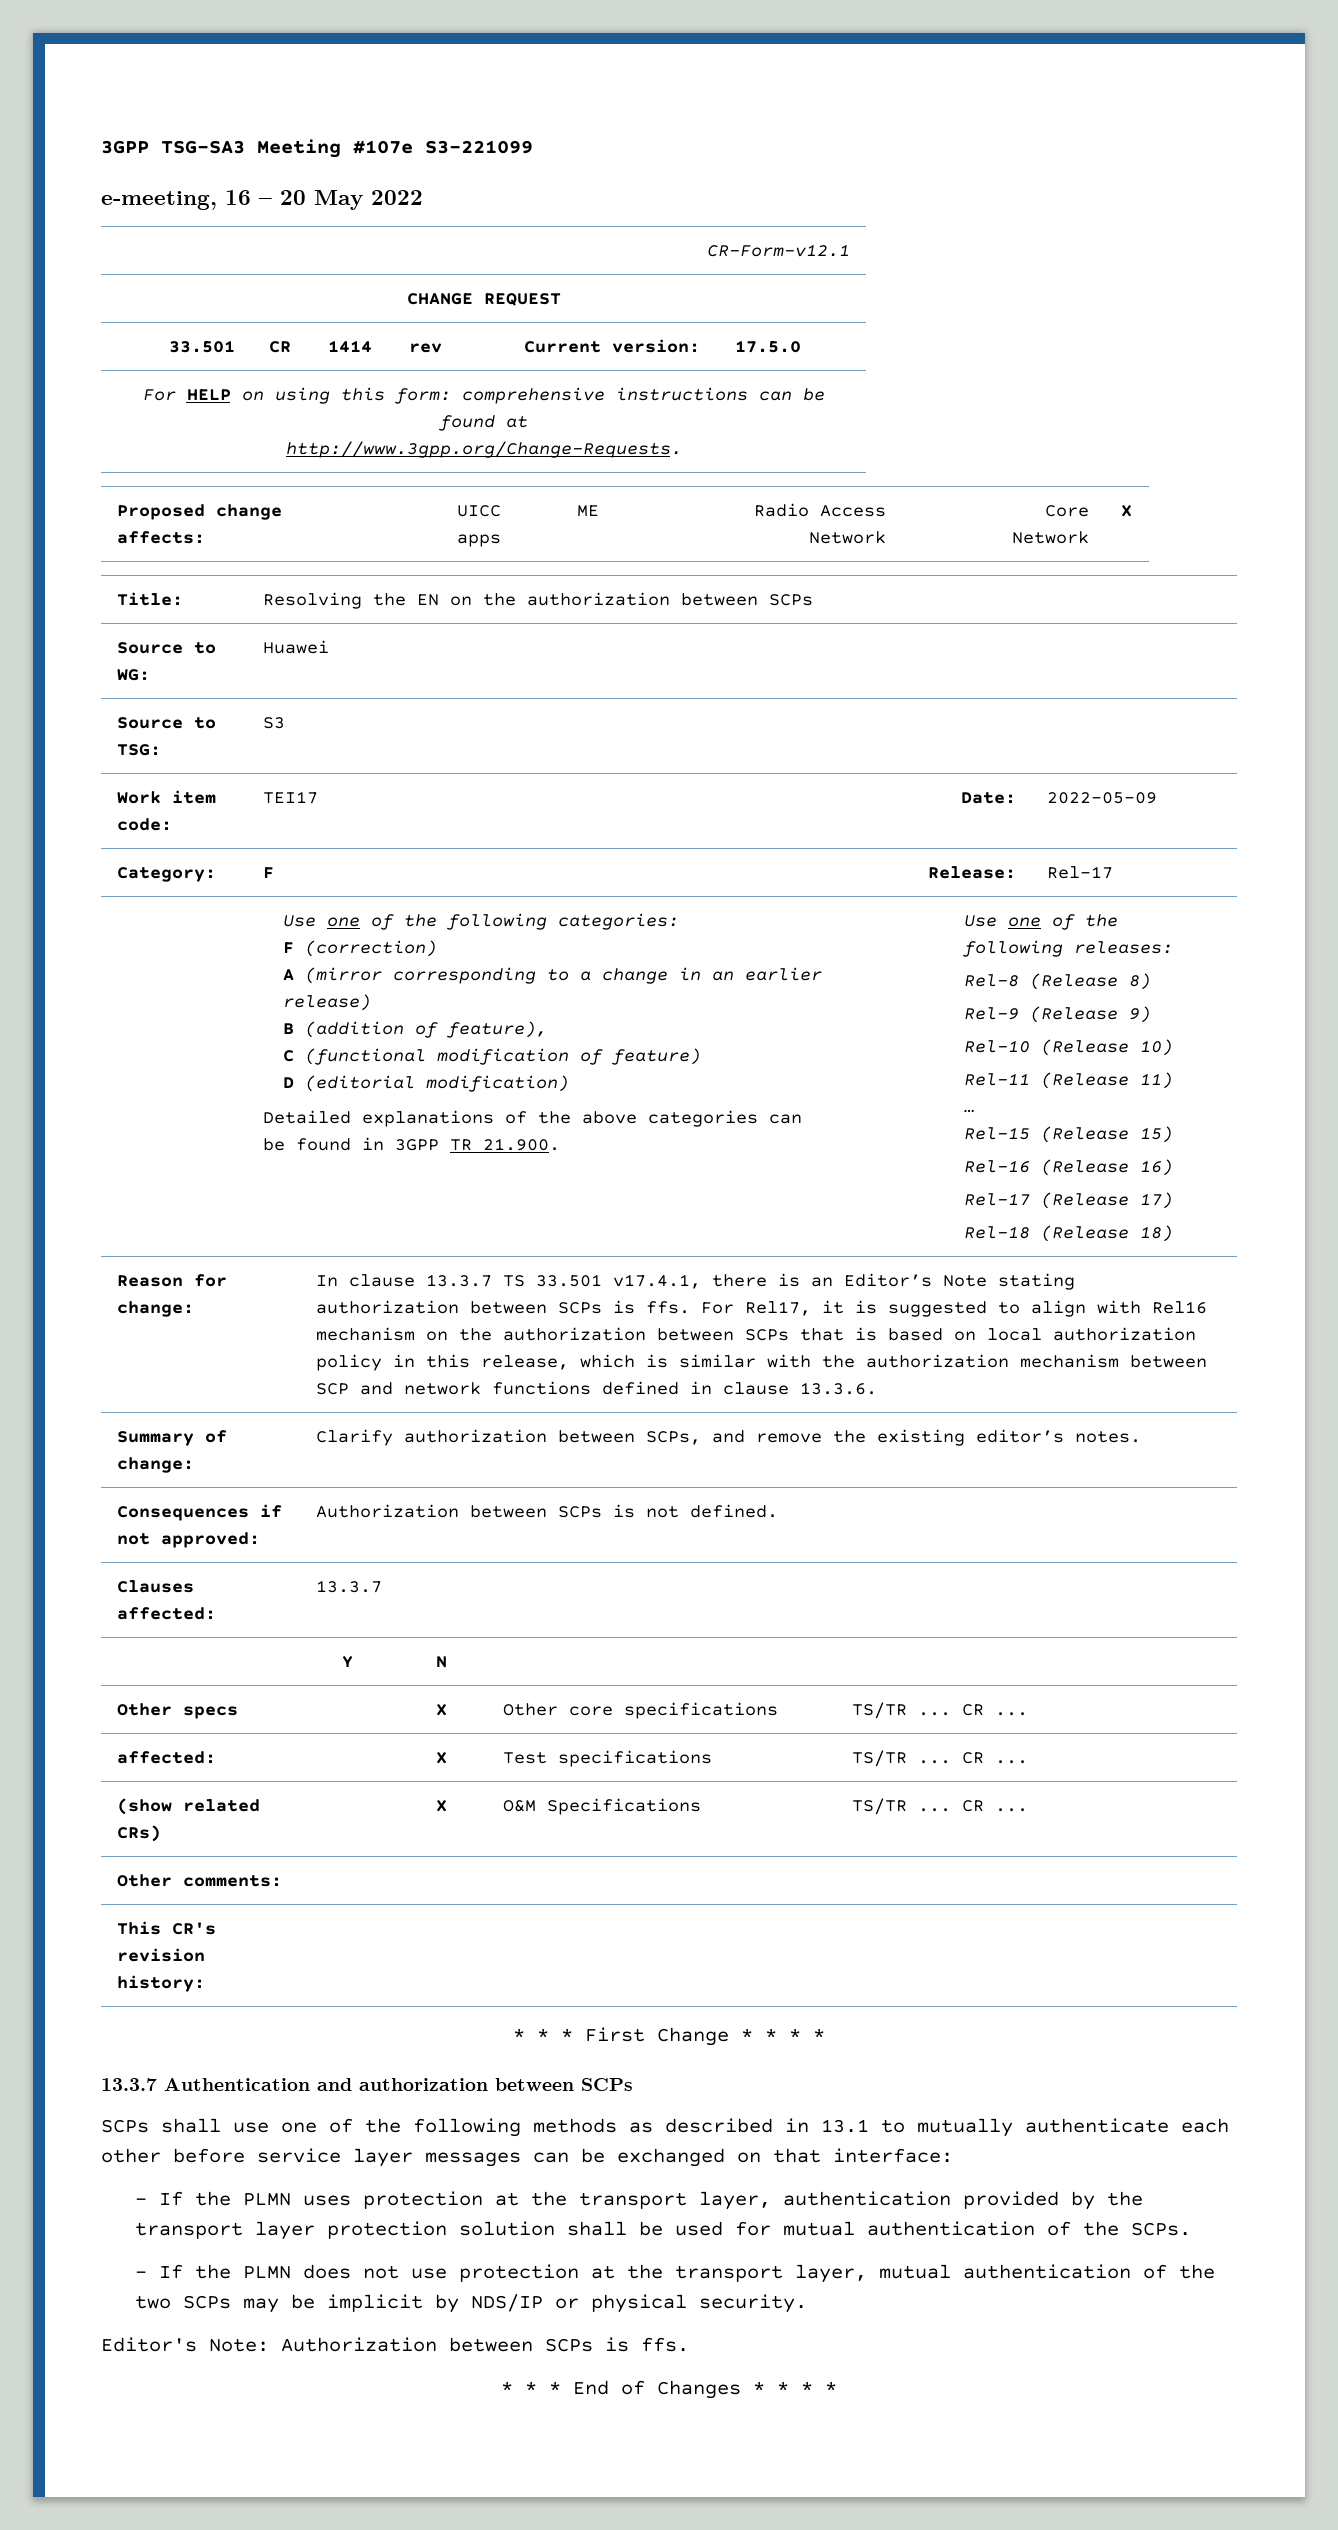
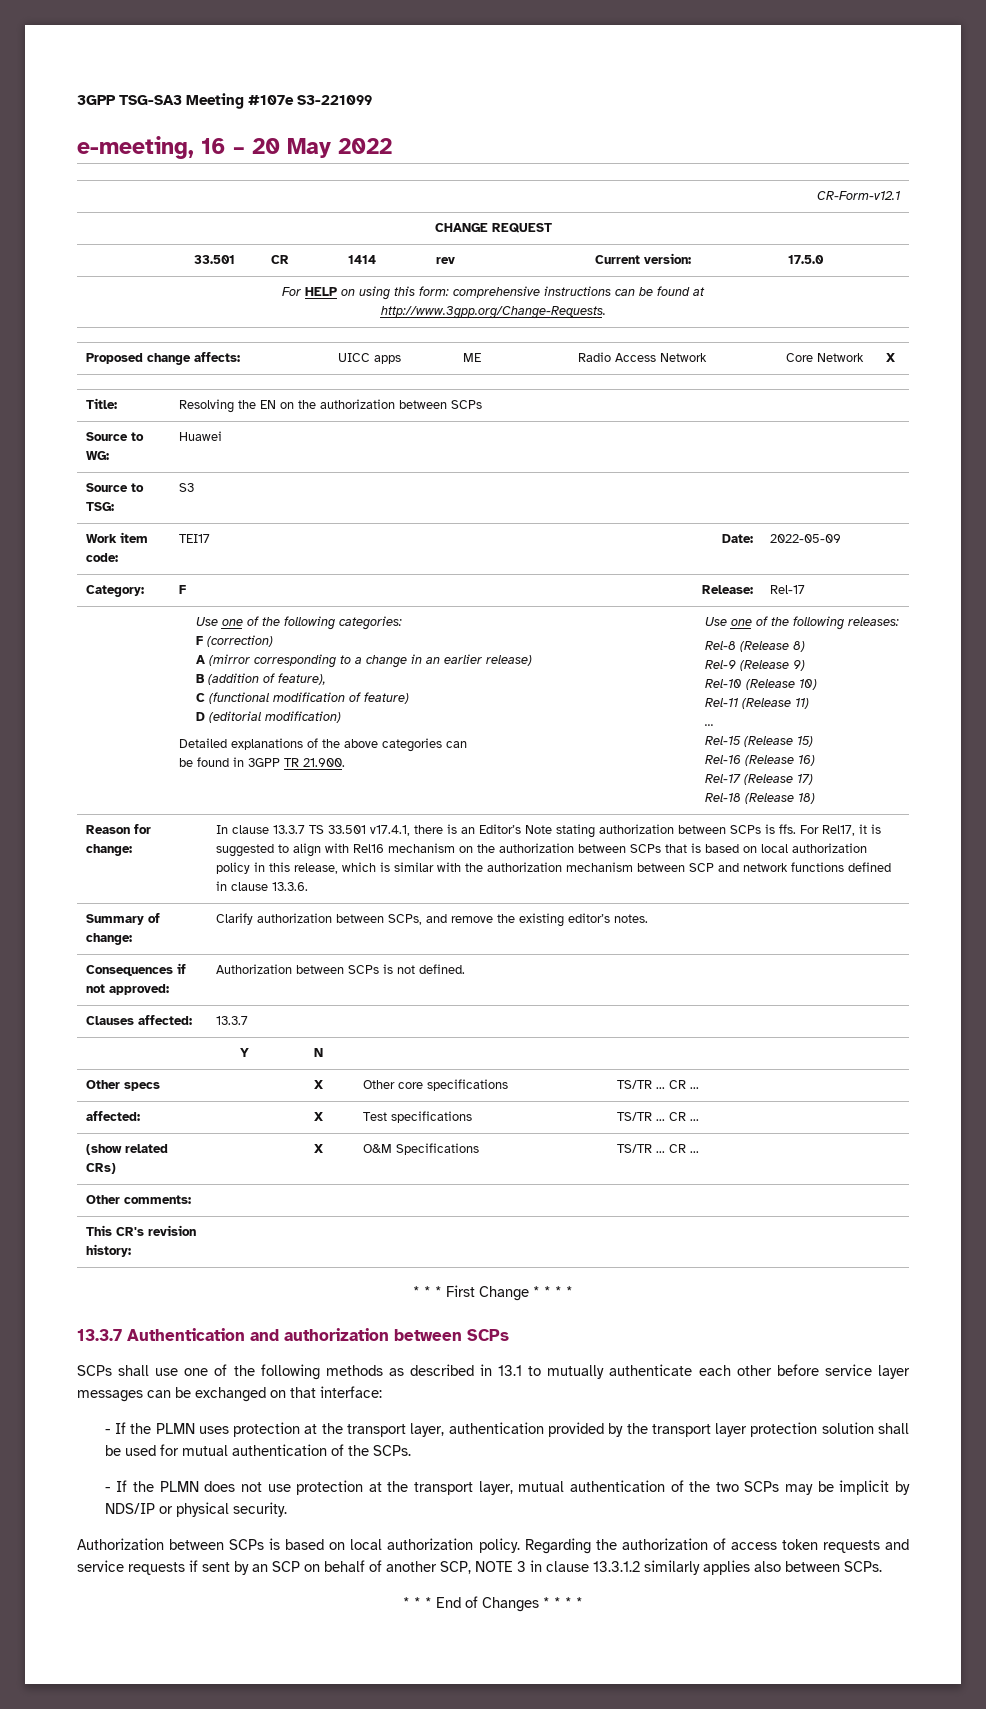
[101,2337,689,2352] Editor's Note: Authorization between SCPs is ffs. -> [77,1538,909,1554] [77,1560,882,1575] Authorization between SCPs is based on local authorization policy. Regarding the authorization of access token requests and service requests if sent by an SCP on behalf of another SCP, NOTE 3 in clause 13.3.1.2 similarly applies also between SCPs.

